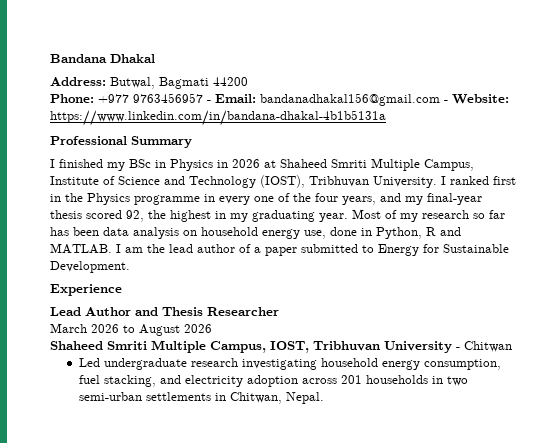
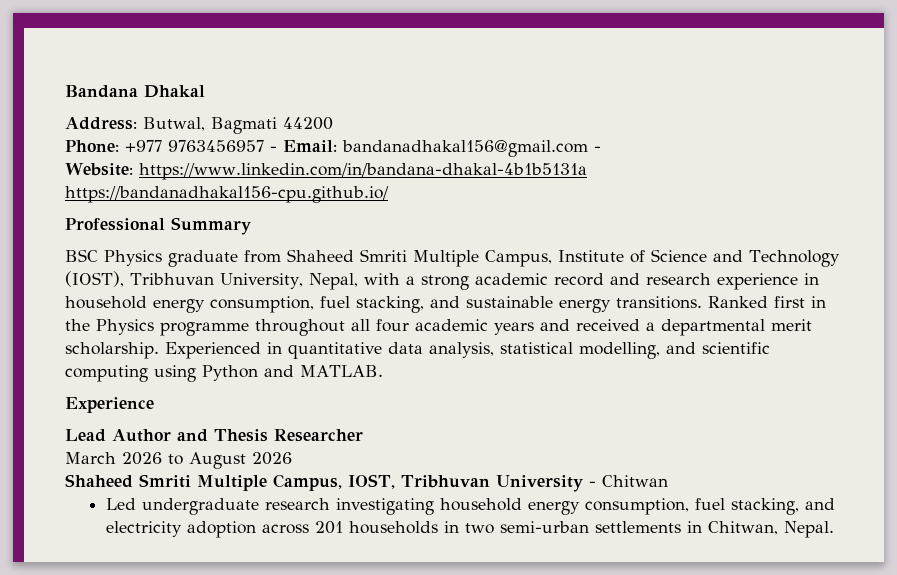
(448, 101) none -> (601, 149) //
(386, 118) none -> [65,186,389,203] https://bandanadhakal156-cpu.github.io/
[50,159,276,171] I finished my BSc in Physics in 2026 at -> [65,249,281,267] BSC Physics graduate from
[373,176,489,188] University. I ranked -> [219,273,819,290] [65,296,768,313] University, Nepal, with a strong academic record and research experience in household energy consumption, fuel stacking, and sustainable energy transitions. Ranked
[204,193,482,205] [50,209,505,222] [50,227,461,239] [50,243,509,256] [50,261,130,273] in every one of the four years, and my final-year thesis scored 92, the highest in my graduating year. Most of my research so far has been data analysis on household energy use, done in Python, R and MATLAB. I am the lead author of a paper submitted to Energy for Sustainable Development. -> [255,319,812,336] [65,342,770,359] [65,365,383,382] throughout all four academic years and received a departmental merit scholarship. Experienced in quantitative data analysis, statistical modelling, and scientific computing using Python and MATLAB.

